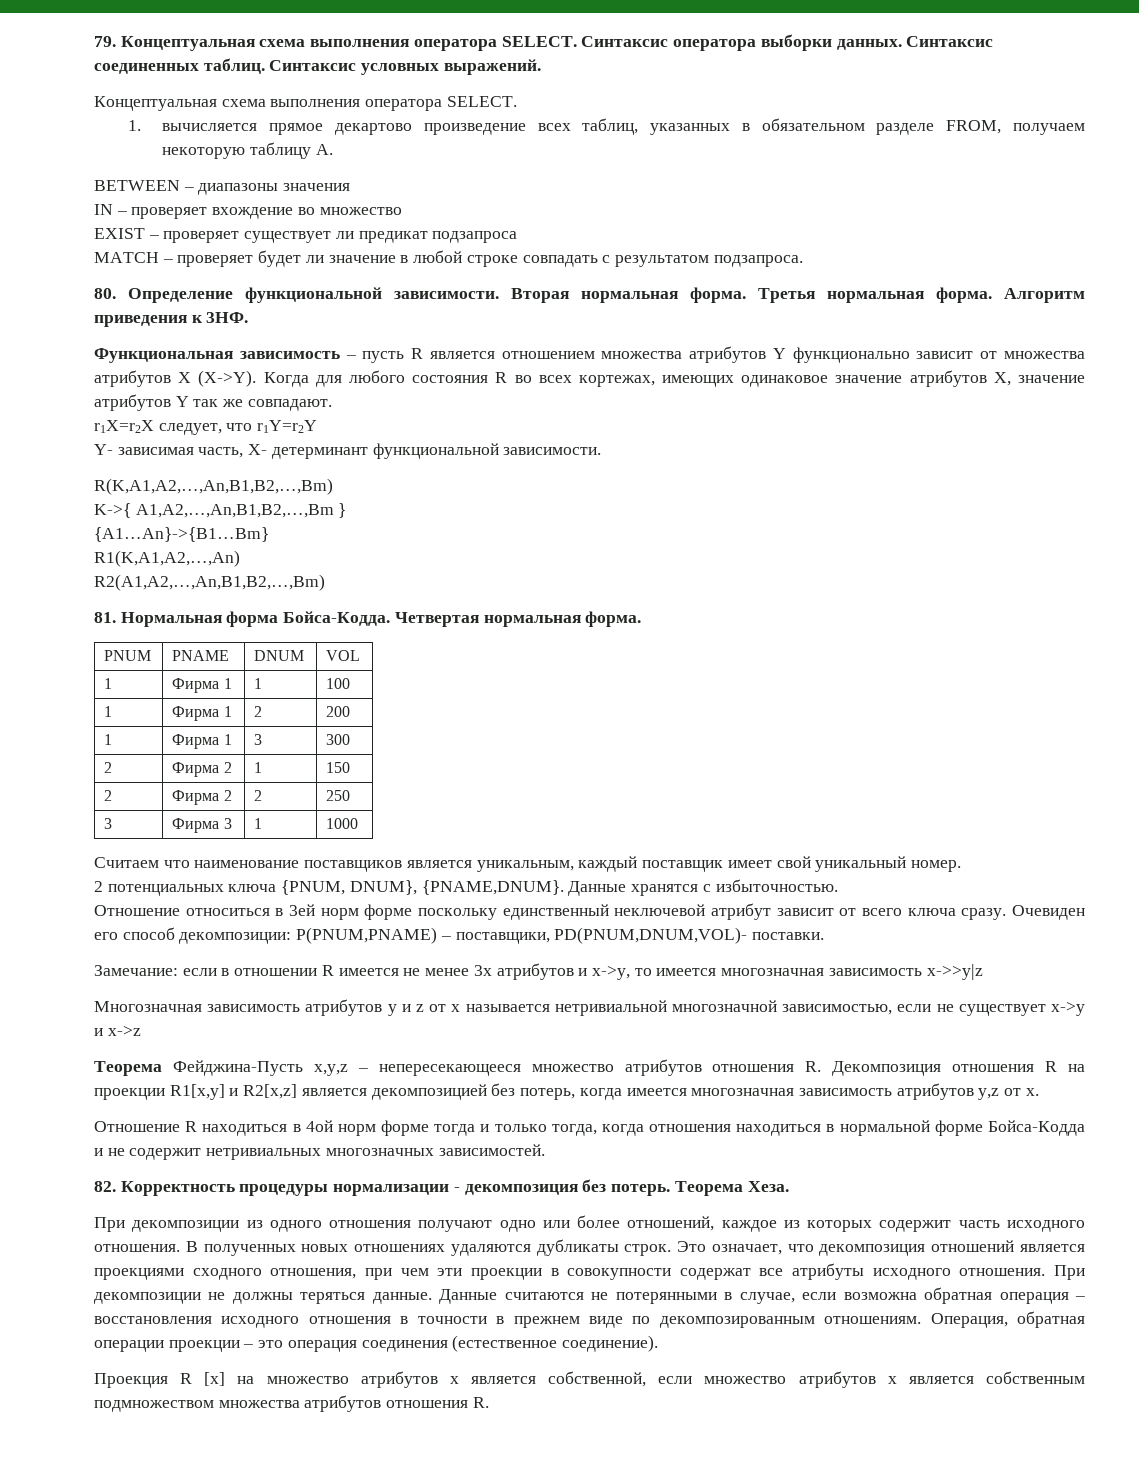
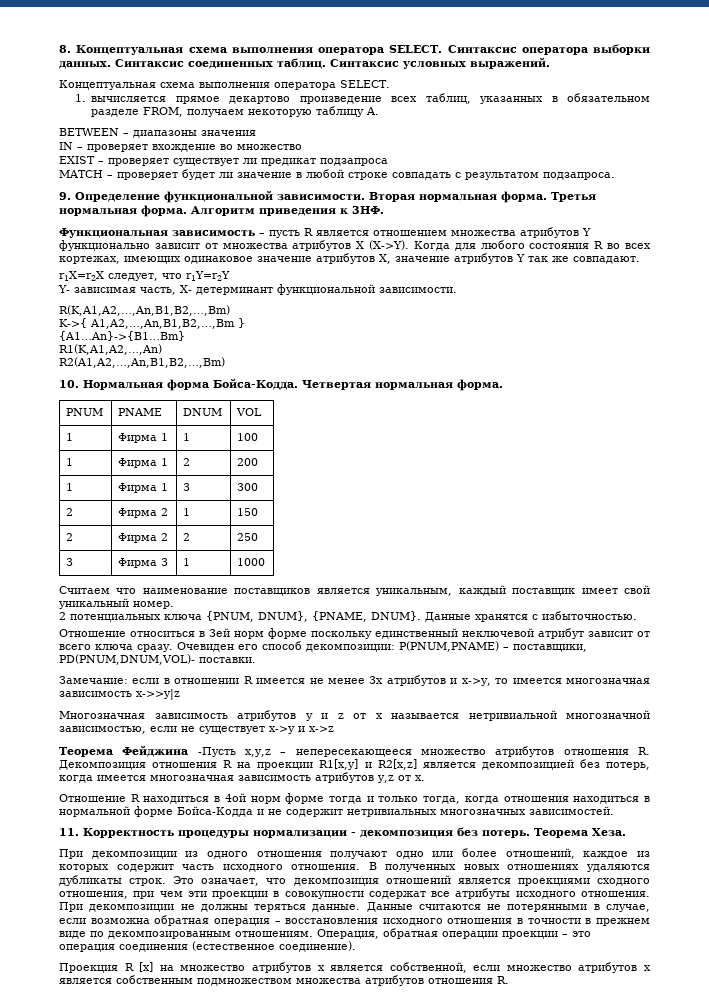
[94,36,116,47] 79. -> [59,45,71,53] 8.
[94,288,116,299] 80. -> [59,192,71,200] 9.
[94,612,116,623] 81. -> [59,380,79,388] 10.
[421,880,564,895] {PNAME,DNUM}. -> [312,611,421,622] {PNAME, DNUM}.
[172,1060,303,1076] Фейджина-Пусть -> [122,745,236,757] Фейджина -Пусть
[94,1181,116,1192] 82. -> [59,828,79,836] 11.

